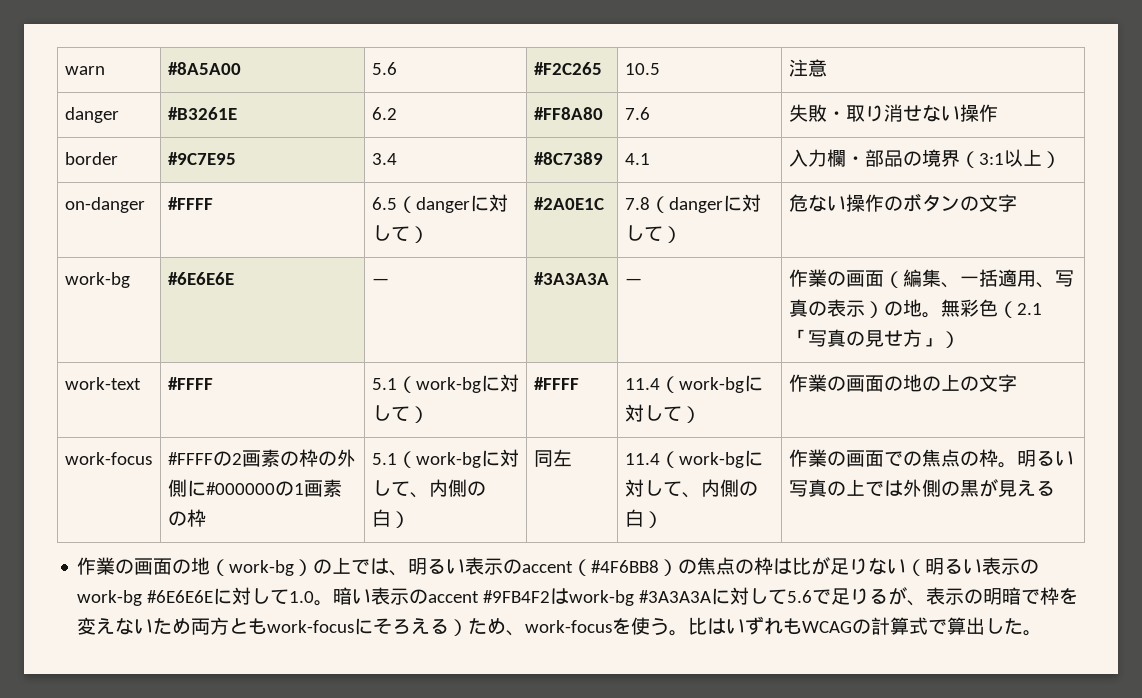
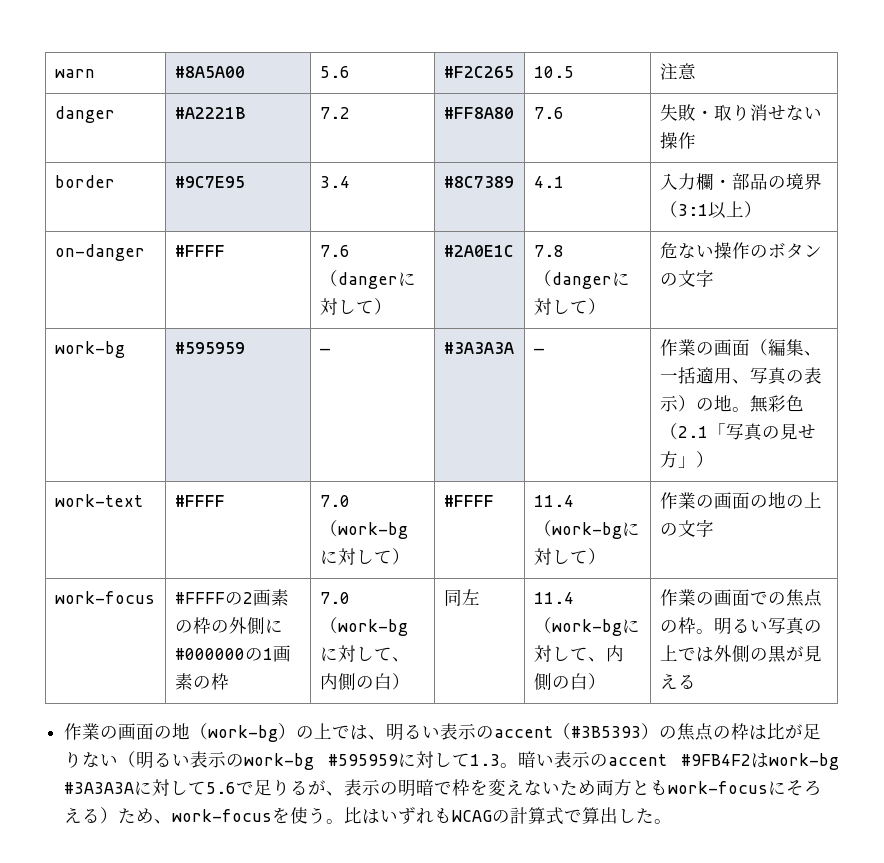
[167,107,237,120] [371,107,397,120] #B3261E | 6.2 -> [174,107,246,119] [319,107,350,119] #A2221B | 7.2
[371,197,397,210] 6.5 -> [319,245,350,257] 7.6
[167,272,234,285] #6E6E6E -> [174,342,245,354] #595959
[371,378,397,390] 5.1 -> [319,495,350,507] 7.0
[371,453,397,465] 5.1 -> [319,592,350,604] 7.0
[591,560,660,573] #4F6BB8 -> [571,726,642,738] #3B5393
[147,587,315,605] #6E6E6Eに対して1.0 -> [328,751,501,768] #595959に対して1.3

